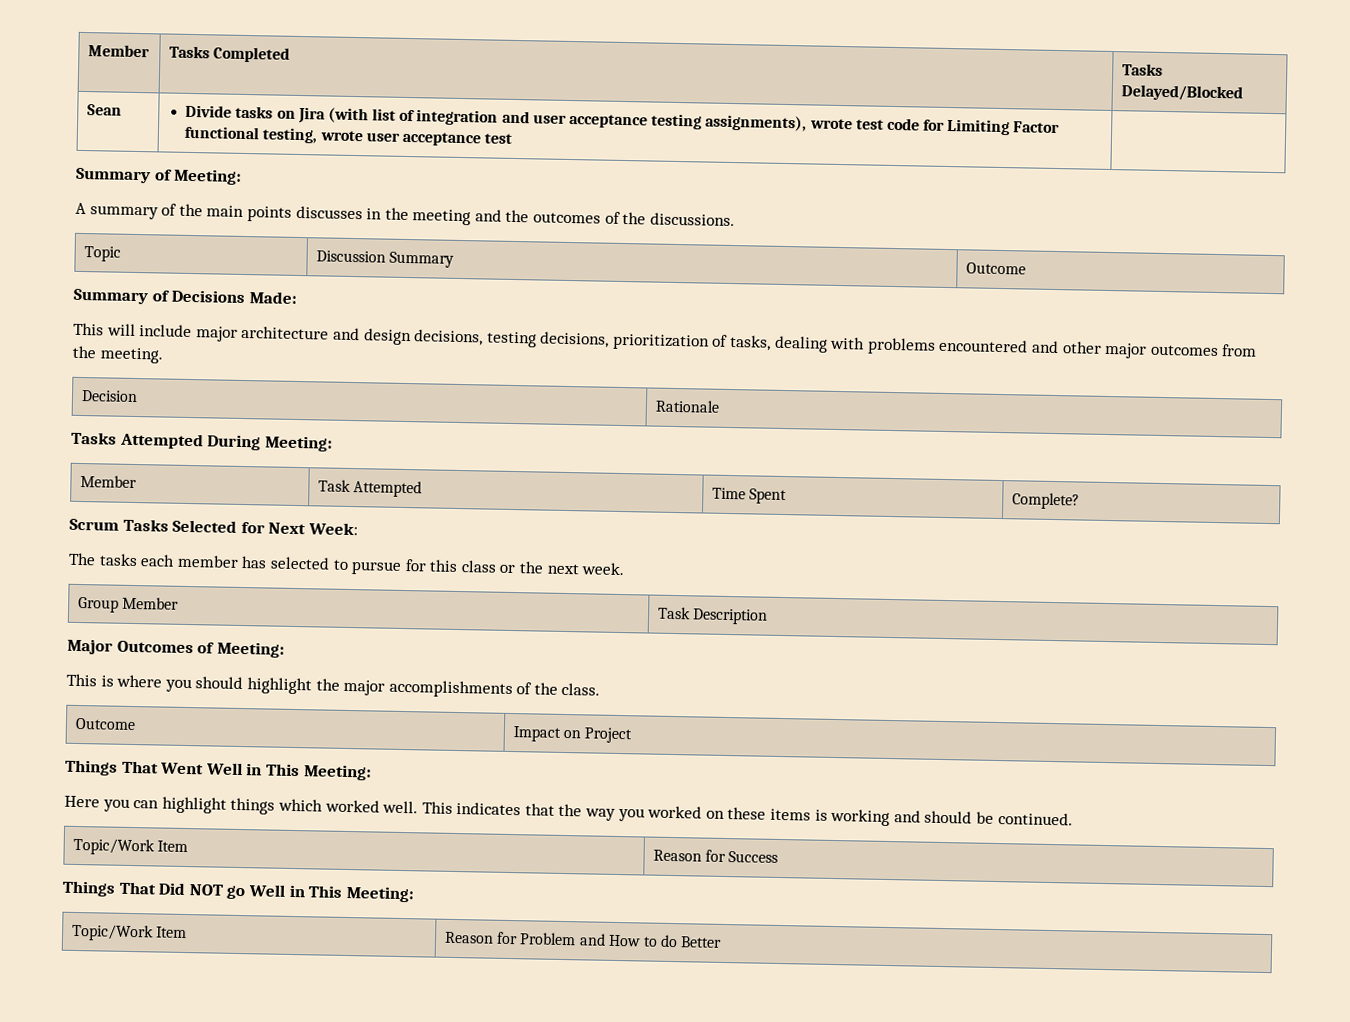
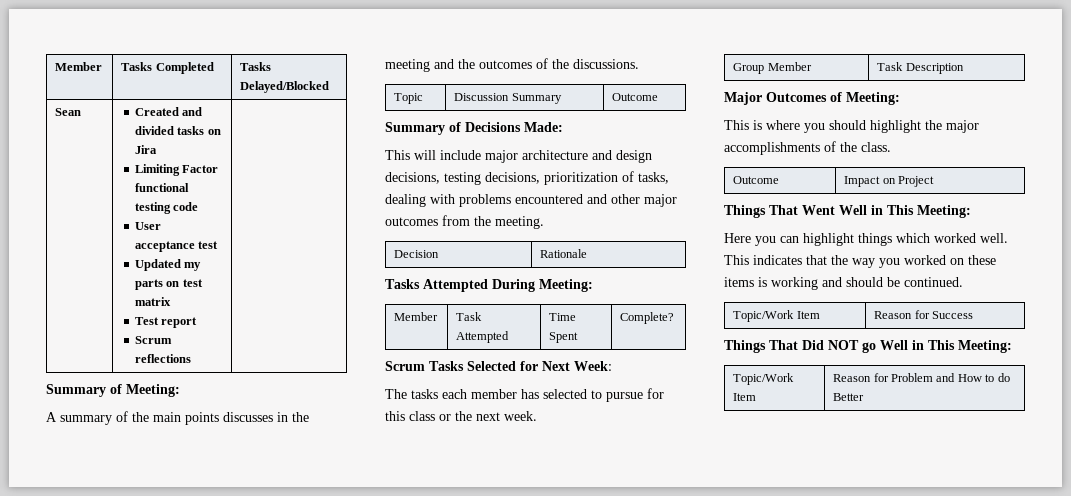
[185,104,233,118] Divide -> [135,107,203,116] [135,126,175,135] Created and divided
[327,107,1061,136] [184,125,513,147] (with list of integration and user acceptance testing assignments), wrote test code for Limiting Factor functional testing, wrote user acceptance test -> [135,164,219,176] [135,183,190,192] [135,202,199,214] [135,222,162,230] [135,241,219,252] [135,259,202,271] [135,279,203,290] [135,297,172,306] [135,317,198,328] [135,336,173,344] [135,354,192,363] // Limiting Factor functional testing code // User acceptance test // Updated my parts on test matrix // Test report // Scrum reflections

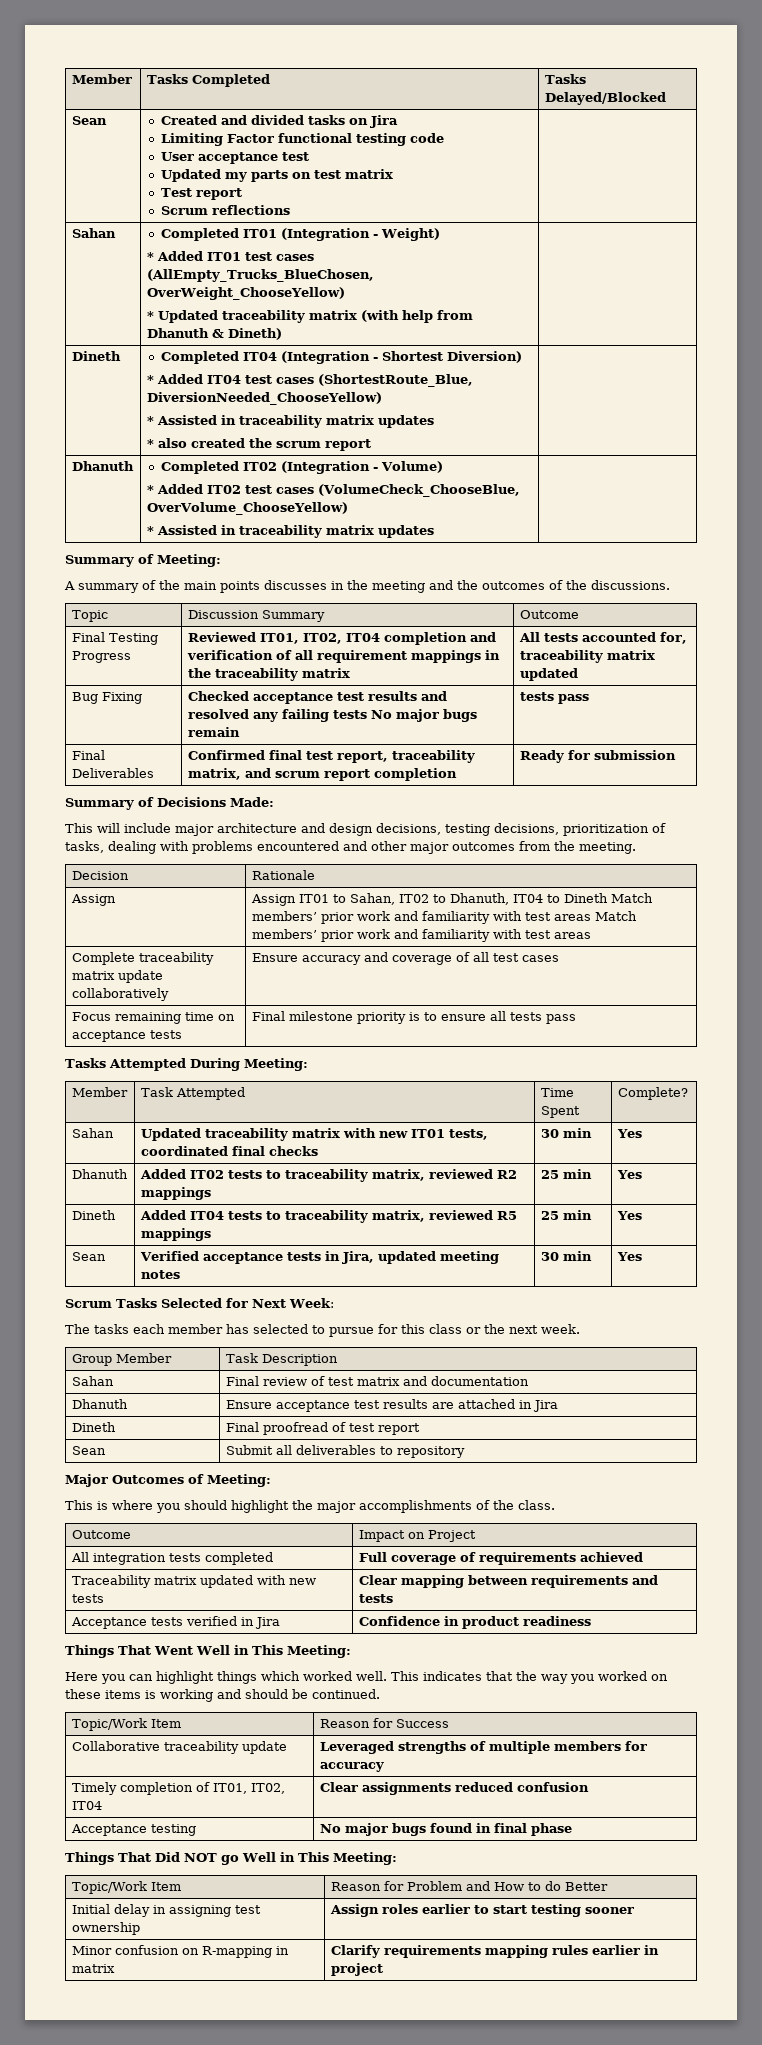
(192, 358) none -> [71,228,116,238] [160,228,440,241] [146,251,314,261] [146,269,374,282] [146,287,345,300] [146,310,473,323] [146,328,282,340] [71,351,121,361] [160,351,522,364] [146,374,473,387] [146,392,382,405] [146,415,434,428] [146,438,371,451] [71,461,134,471] [160,461,443,474] [146,484,520,497] [146,502,348,515] [146,525,434,538] // Sahan | Completed IT01 (Integration - Weight) // * Added IT01 test cases (AllEmpty_Trucks_BlueChosen, OverWeight_ChooseYellow) // * Updated traceability matrix (with help from Dhanuth & Dineth) | // Dineth | Completed IT04 (Integration - Shortest Diversion) // * Added IT04 test cases (ShortestRoute_Blue, DiversionNeeded_ChooseYellow) // * Assisted in traceability matrix updates // * also created the scrum report | // Dhanuth | Completed IT02 (Integration - Volume) // * Added IT02 test cases (VolumeCheck_ChooseBlue, OverVolume_ChooseYellow) // * Assisted in traceability matrix updates |
(659, 97) none -> [71,632,158,645] [71,651,131,663] [187,632,496,645] [186,650,500,663] [187,668,350,681] [518,632,687,644] [519,650,655,663] [519,668,578,681] [71,692,142,704] [187,691,447,704] [187,709,477,722] [187,727,240,737] [519,692,589,704] [71,750,105,760] [71,768,154,778] [187,750,475,763] [187,768,457,781] [519,750,676,763] // Final Testing Progress | Reviewed IT01, IT02, IT04 completion and verification of all requirement mappings in the traceability matrix | All tests accounted for, traceability matrix updated // Bug Fixing | Checked acceptance test results and resolved any failing tests No major bugs remain | tests pass // Final Deliverables | Confirmed final test report, traceability matrix, and scrum report completion | Ready for submission
(588, 253) none -> [70,894,116,906] [250,893,653,906] [251,911,637,924] [251,929,591,942] [71,952,214,965] [71,970,163,983] [71,988,169,1001] [251,952,559,965] [71,1012,235,1024] [71,1030,182,1042] [251,1011,576,1024] // Assign | Assign IT01 to Sahan, IT02 to Dhanuth, IT04 to Dineth Match members’ prior work and familiarity with test areas Match members’ prior work and familiarity with test areas // Complete traceability matrix update collaboratively | Ensure accuracy and coverage of all test cases // Focus remaining time on acceptance tests | Final milestone priority is to ensure all tests pass
(675, 318) none -> [71,1128,114,1138] [140,1128,488,1141] [140,1146,318,1156] [540,1128,592,1138] [616,1129,642,1138] [71,1169,128,1179] [139,1169,517,1182] [140,1187,211,1200] [540,1169,592,1179] [616,1170,642,1179] [71,1210,116,1220] [139,1210,517,1223] [140,1228,211,1241] [540,1210,592,1220] [616,1211,642,1220] [71,1252,106,1261] [139,1251,499,1264] [140,1270,180,1279] [540,1251,592,1261] [616,1252,642,1261] // Sahan | Updated traceability matrix with new IT01 tests, coordinated final checks | 30 min | Yes // Dhanuth | Added IT02 tests to traceability matrix, reviewed R2 mappings | 25 min | Yes // Dineth | Added IT04 tests to traceability matrix, reviewed R5 mappings | 25 min | Yes // Sean | Verified acceptance tests in Jira, updated meeting notes | 30 min | Yes
(964, 68) none -> [71,1376,114,1386] [225,1376,529,1386] [71,1399,128,1409] [225,1399,558,1412] [71,1422,116,1432] [225,1422,420,1435] [71,1446,106,1455] [225,1445,465,1458] // Sahan | Final review of test matrix and documentation // Dhanuth | Ensure acceptance test results are attached in Jira // Dineth | Final proofread of test report // Sean | Submit all deliverables to repository
(935, 181) none -> [70,1552,273,1565] [358,1552,643,1565] [71,1575,316,1588] [71,1594,104,1603] [358,1575,658,1588] [358,1594,393,1603] [70,1616,280,1629] [358,1616,591,1629] // All integration tests completed | Full coverage of requirements achieved // Traceability matrix updated with new tests | Clear mapping between requirements and tests // Acceptance tests verified in Jira | Confidence in product readiness
(974, 315) none -> [71,1741,287,1754] [319,1741,647,1754] [319,1762,384,1772] [71,1782,285,1795] [71,1801,102,1810] [319,1782,589,1795] [70,1824,196,1836] [319,1823,572,1836] // Collaborative traceability update | Leveraged strengths of multiple members for accuracy // Timely completion of IT01, IT02, IT04 | Clear assignments reduced confusion // Acceptance testing | No major bugs found in final phase
(865, 397) none -> [71,1904,261,1917] [71,1922,140,1935] [329,1904,634,1917] [71,1945,289,1958] [71,1964,115,1973] [330,1945,659,1958] [330,1963,383,1976] // Initial delay in assigning test ownership | Assign roles earlier to start testing sooner // Minor confusion on R-mapping in matrix | Clarify requirements mapping rules earlier in project

